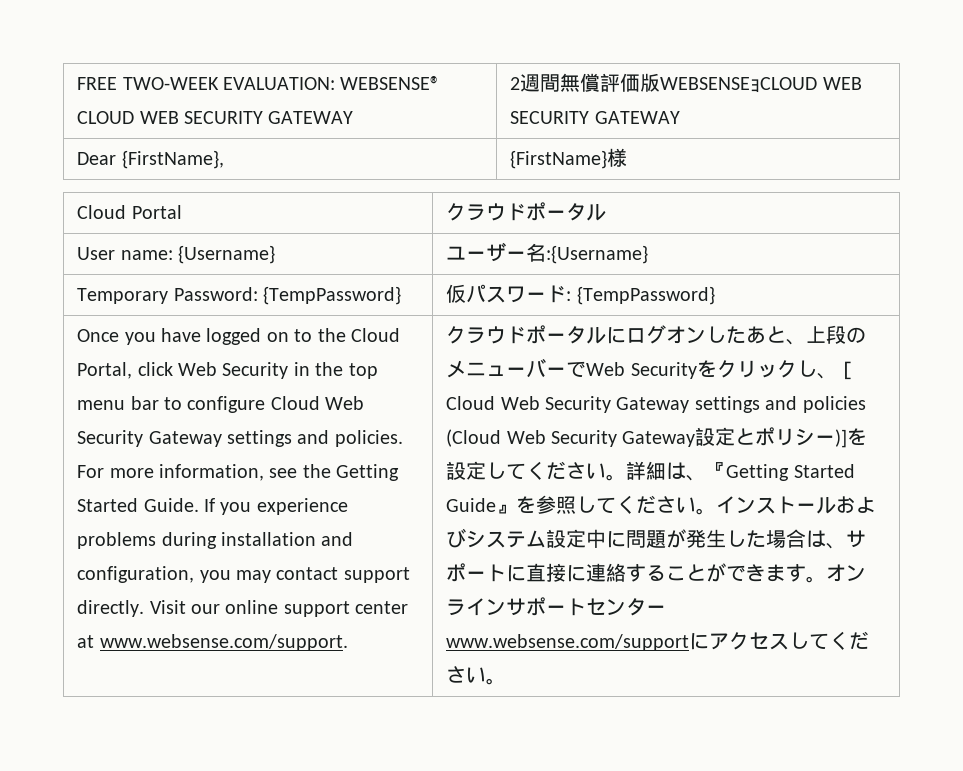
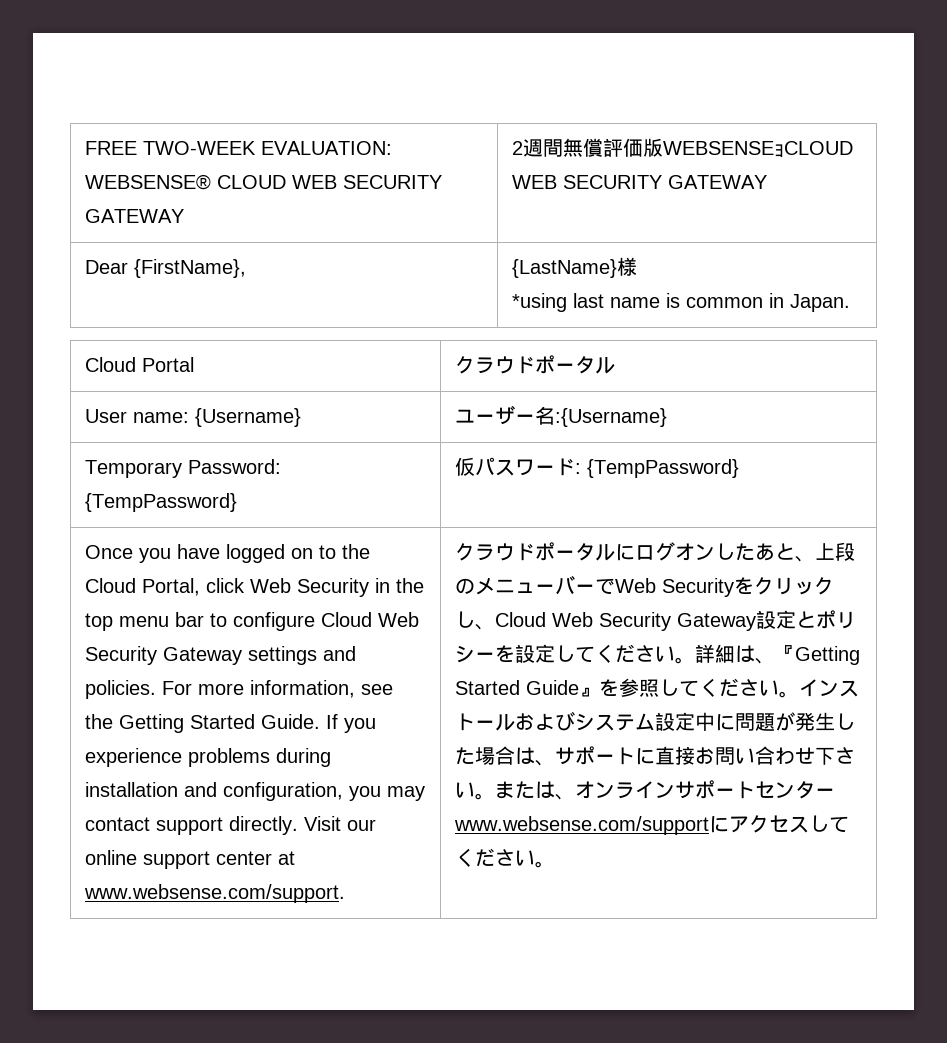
[510,150,608,169] {FirstName} -> [511,259,617,278] {LastName}
(628, 157) none -> [511,293,850,312] // *using last name is common in Japan.
[836,361,857,380] [446,396,866,413] [446,429,696,447] ［Cloud Web Security Gateway settings and policies (Cloud Web Security Gateway -> [494,612,756,631] Cloud Web Security Gateway
[835,429,848,448] )] -> (495, 656) none
[566,563,827,583] に連絡することができます。 -> [694,746,855,765] [454,781,575,800] お問い合わせ下さい。または、

